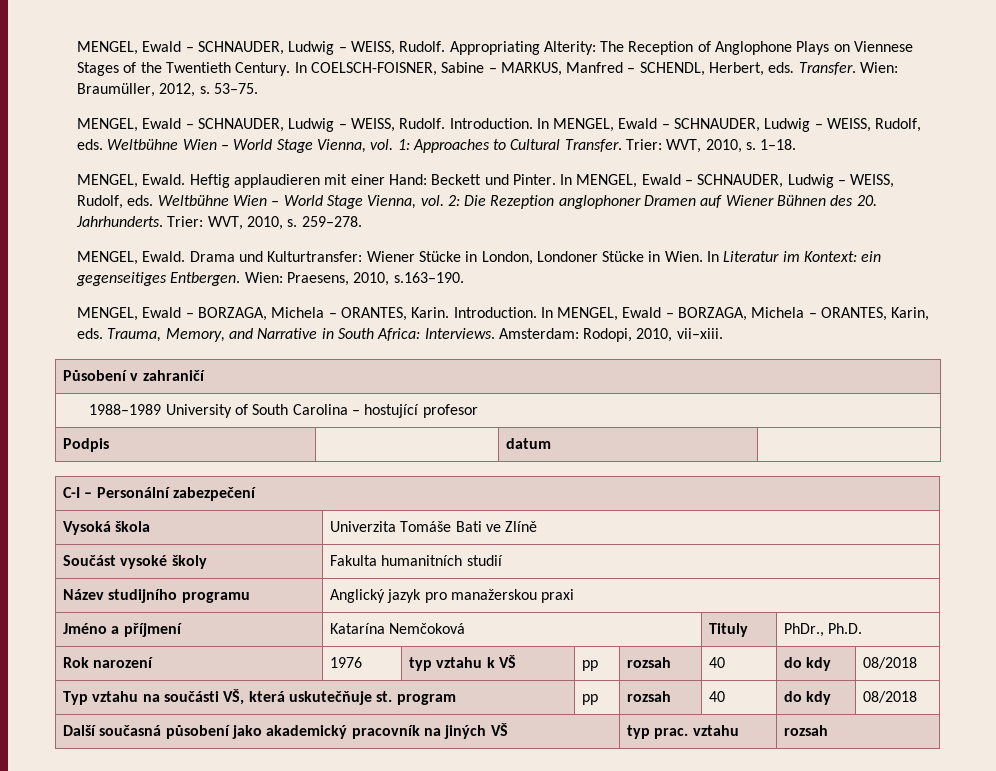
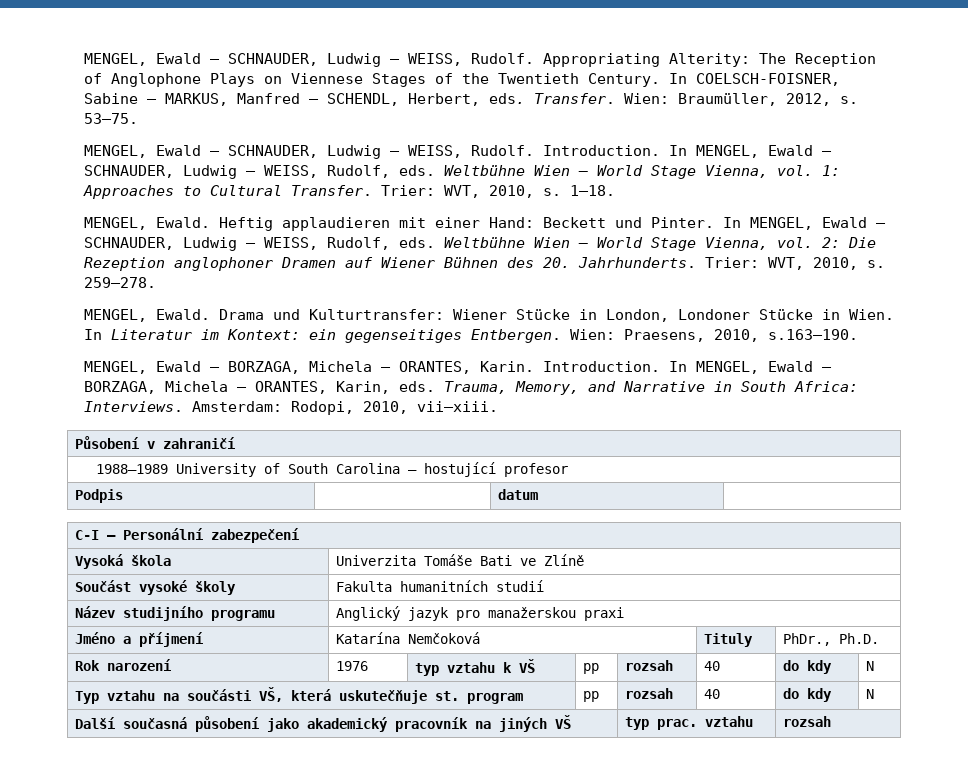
[862,657,917,669] 08/2018 -> [866,661,875,671] N
[862,691,917,703] 08/2018 -> [866,689,875,699] N

